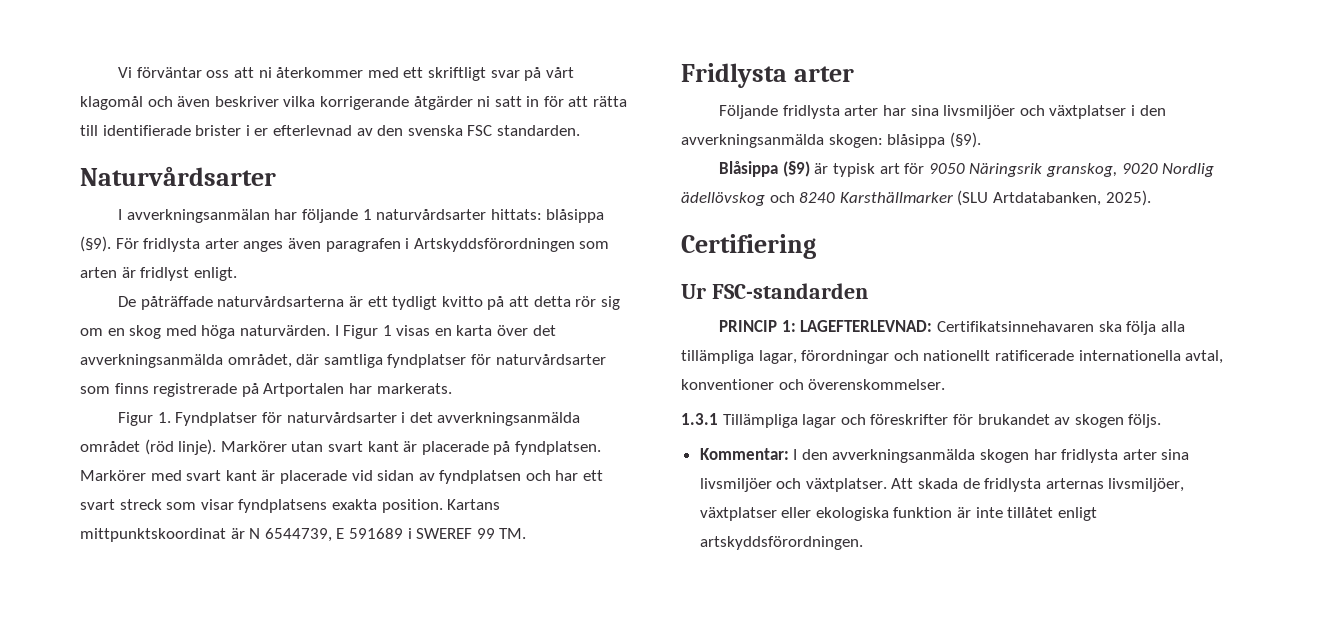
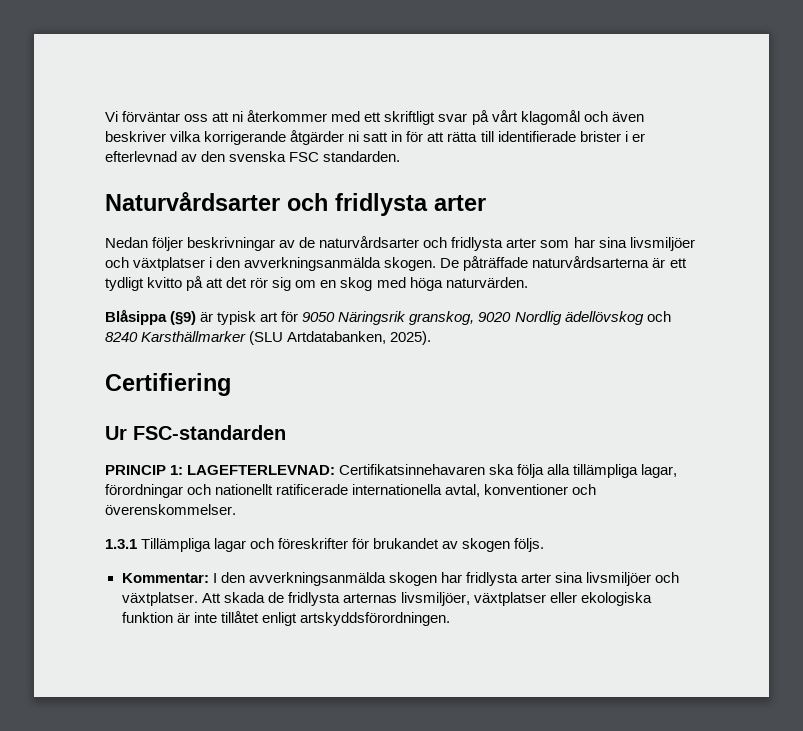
[118,209,605,223] [80,236,610,252] [80,267,237,281] // I avverkningsanmälan har följande 1 naturvårdsarter hittats: blåsippa (§9). För fridlysta arter anges även paragrafen i Artskyddsförordningen som arten är fridlyst enligt. // -> [287,193,486,216] [105,236,695,251] [105,257,437,271] och fridlysta arter // Nedan följer beskrivningar av de naturvårdsarter och fridlysta arter som har sina livsmiljöer och växtplatser i den avverkningsanmälda skogen.
[533,296,571,307] detta -> [226,277,248,288] det
[334,325,556,339] [80,354,606,368] [80,383,452,397] [118,412,581,426] [80,439,601,455] [80,470,604,484] [80,499,501,513] [80,528,527,542] [681,63,854,88] [719,105,1166,119] [681,132,981,148] I Figur 1 visas en karta över det avverkningsanmälda området, där samtliga fyndplatser för naturvårdsarter som finns registrerade på Artportalen har markerats. // Figur 1. Fyndplatser för naturvårdsarter i det avverkningsanmälda området (röd linje). Markörer utan svart kant är placerade på fyndplatsen. Markörer med svart kant är placerade vid sidan av fyndplatsen och har ett svart streck som visar fyndplatsens exakta position. Kartans mittpunktskoordinat är N 6544739, E 591689 i SWEREF 99 TM. // Fridlysta arter // Följande fridlysta arter har sina livsmiljöer och växtplatser i den avverkningsanmälda skogen: blåsippa (§9). -> (528, 282) none

